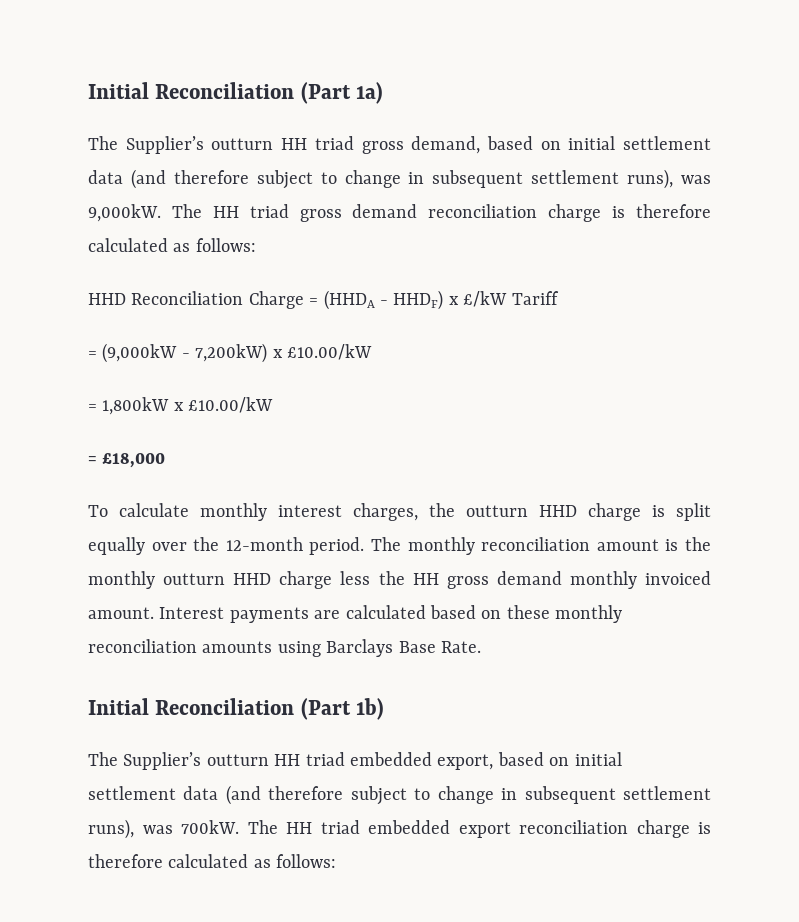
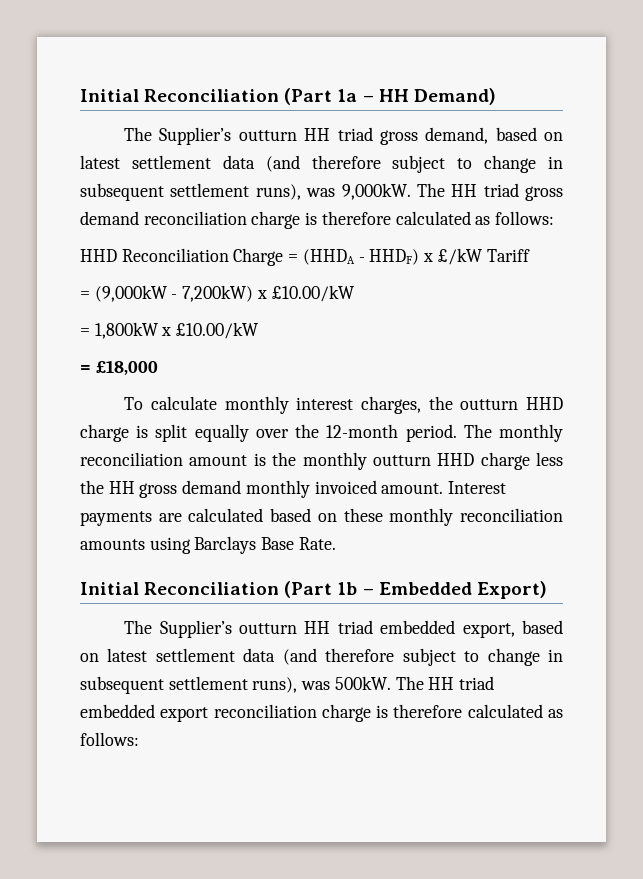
[88,82,384,104] Initial Reconciliation (Part 1a) -> [80,88,496,105] Initial Reconciliation (Part 1a – HH Demand)
[568,136,616,150] initial -> [80,155,120,169] latest
[356,698,385,720] 1b) -> [337,581,547,599] 1b – Embedded Export)
[574,752,622,766] initial -> [107,648,148,662] latest
[181,820,239,834] 700kW. -> [334,676,391,690] 500kW.

